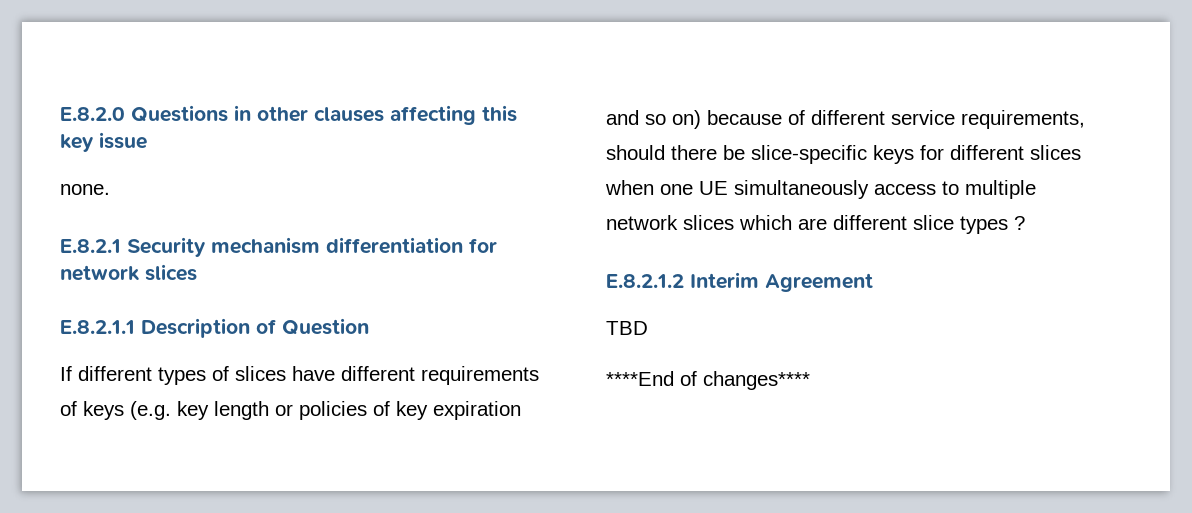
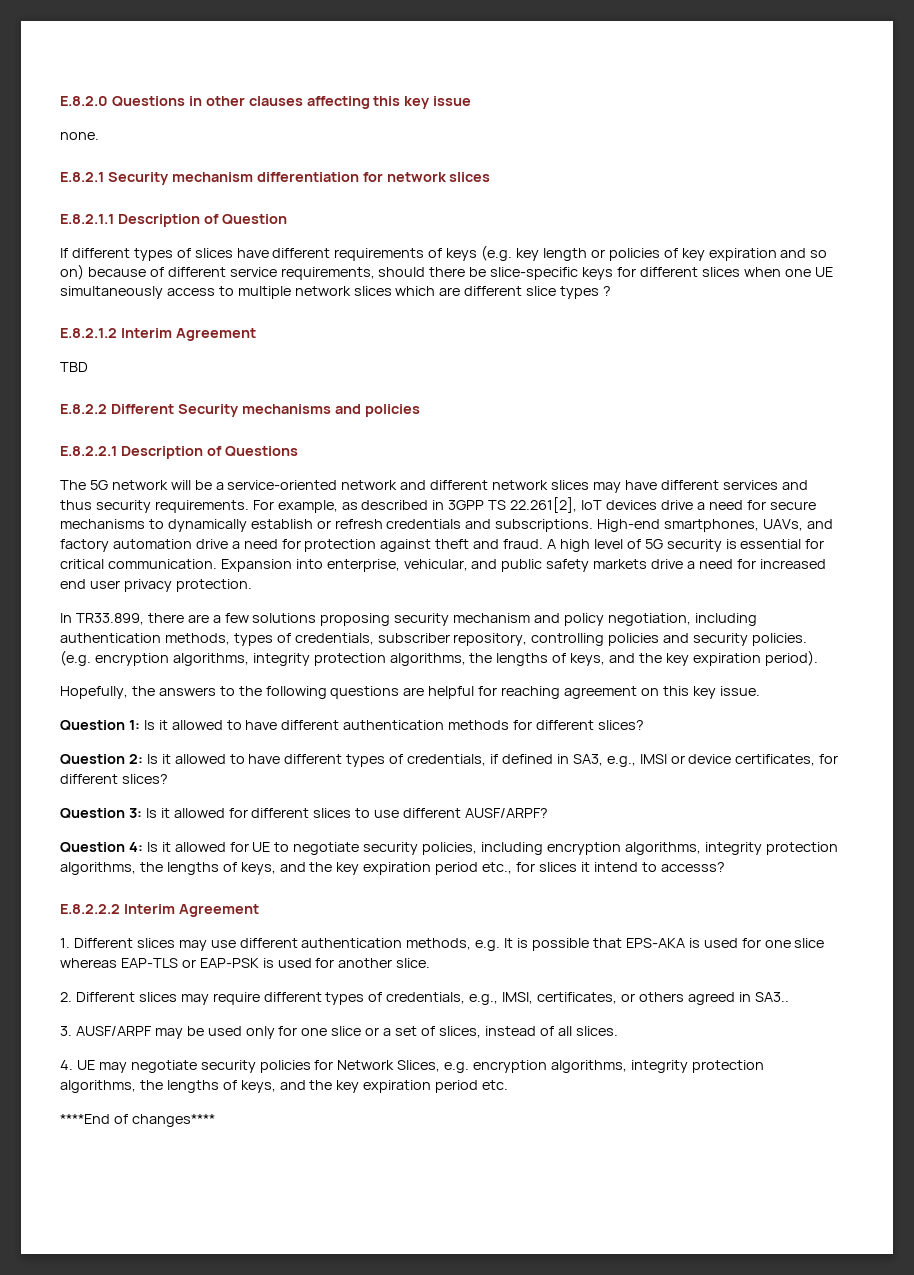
(648, 328) none -> [60,404,420,417] [60,446,298,459] [60,480,808,493] [60,497,816,513] [60,519,833,532] [60,539,825,552] [60,559,826,572] [60,579,252,592] [60,613,757,626] [60,633,808,646] [60,650,818,666] [60,686,760,699] [60,720,644,731] [60,754,839,767] [60,774,168,784] [60,808,549,819] [60,842,838,855] [60,862,725,875] [60,904,259,917] [60,938,825,951] [60,958,431,968] [60,992,789,1005] [60,1026,618,1039] [60,1060,764,1073] [60,1080,509,1093] // E.8.2.2 Different Security mechanisms and policies // E.8.2.2.1 Description of Questions // The 5G network will be a service-oriented network and different network slices may have different services and thus security requirements. For example, as described in 3GPP TS 22.261[2], IoT devices drive a need for secure mechanisms to dynamically establish or refresh credentials and subscriptions. High-end smartphones, UAVs, and factory automation drive a need for protection against theft and fraud. A high level of 5G security is essential for critical communication. Expansion into enterprise, vehicular, and public safety markets drive a need for increased end user privacy protection. // In TR33.899, there are a few solutions proposing security mechanism and policy negotiation, including authentication methods, types of credentials, subscriber repository, controlling policies and security policies. (e.g. encryption algorithms, integrity protection algorithms, the lengths of keys, and the key expiration period). // Hopefully, the answers to the following questions are helpful for reaching agreement on this key issue. // Question 1: Is it allowed to have different authentication methods for different slices? // Question 2: Is it allowed to have different types of credentials, if defined in SA3, e.g., IMSI or device certificates, for different slices? // Question 3: Is it allowed for different slices to use different AUSF/ARPF? // Question 4: Is it allowed for UE to negotiate security policies, including encryption algorithms, integrity protection algorithms, the lengths of keys, and the key expiration period etc., for slices it intend to accesss? // E.8.2.2.2 Interim Agreement // 1. Different slices may use different authentication methods, e.g. It is possible that EPS-AKA is used for one slice whereas EAP-TLS or EAP-PSK is used for another slice. // 2. Different slices may require different types of credentials, e.g., IMSI, certificates, or others agreed in SA3.. // 3. AUSF/ARPF may be used only for one slice or a set of slices, instead of all slices. // 4. UE may negotiate security policies for Network Slices, e.g. encryption algorithms, integrity protection algorithms, the lengths of keys, and the key expiration period etc.

